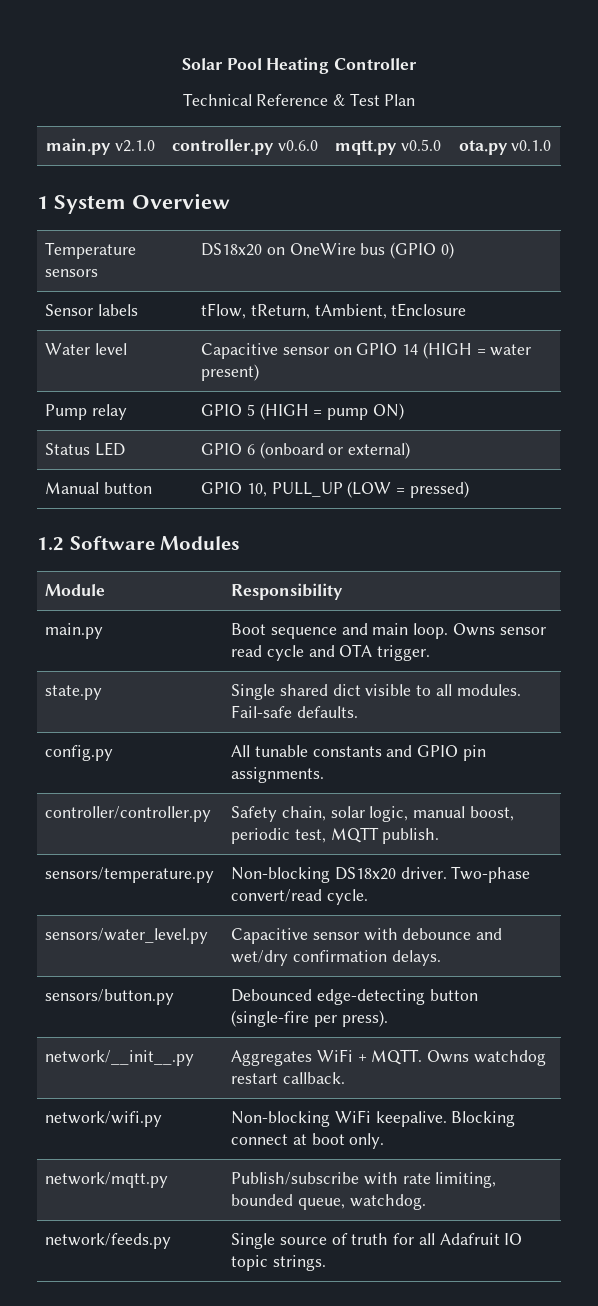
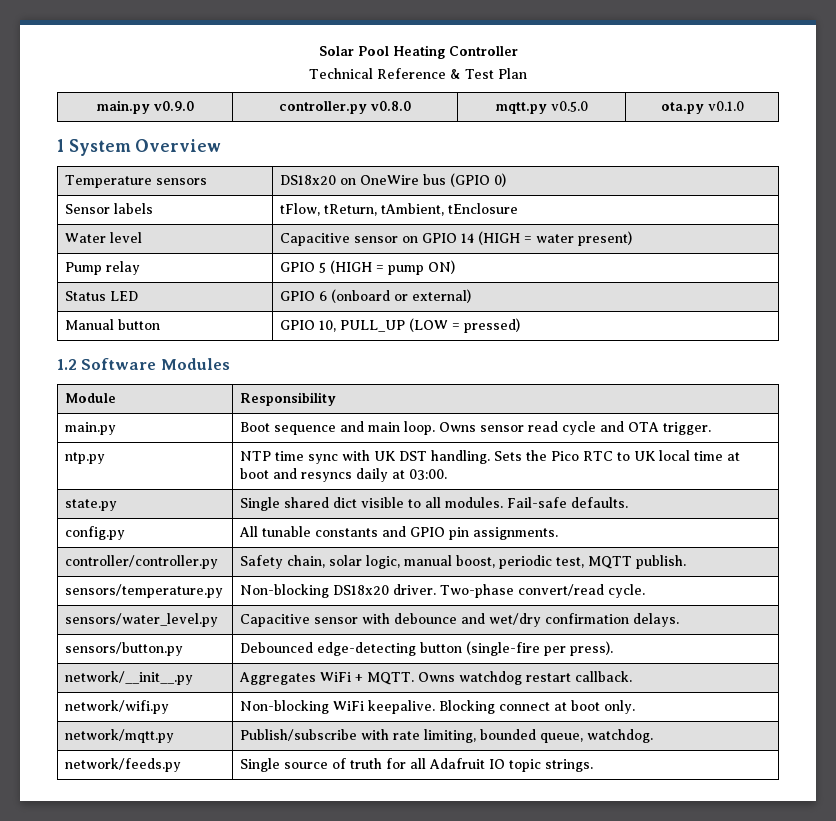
[114,140,155,152] v2.1.0 -> [153,101,194,111] v0.9.0
[277,140,318,151] v0.6.0 -> [370,101,411,111] v0.8.0
(431, 653) none -> [65,452,106,464] [240,450,741,464] [240,468,448,482] // ntp.py | NTP time sync with UK DST handling. Sets the Pico RTC to UK local time at boot and resyncs daily at 03:00.

